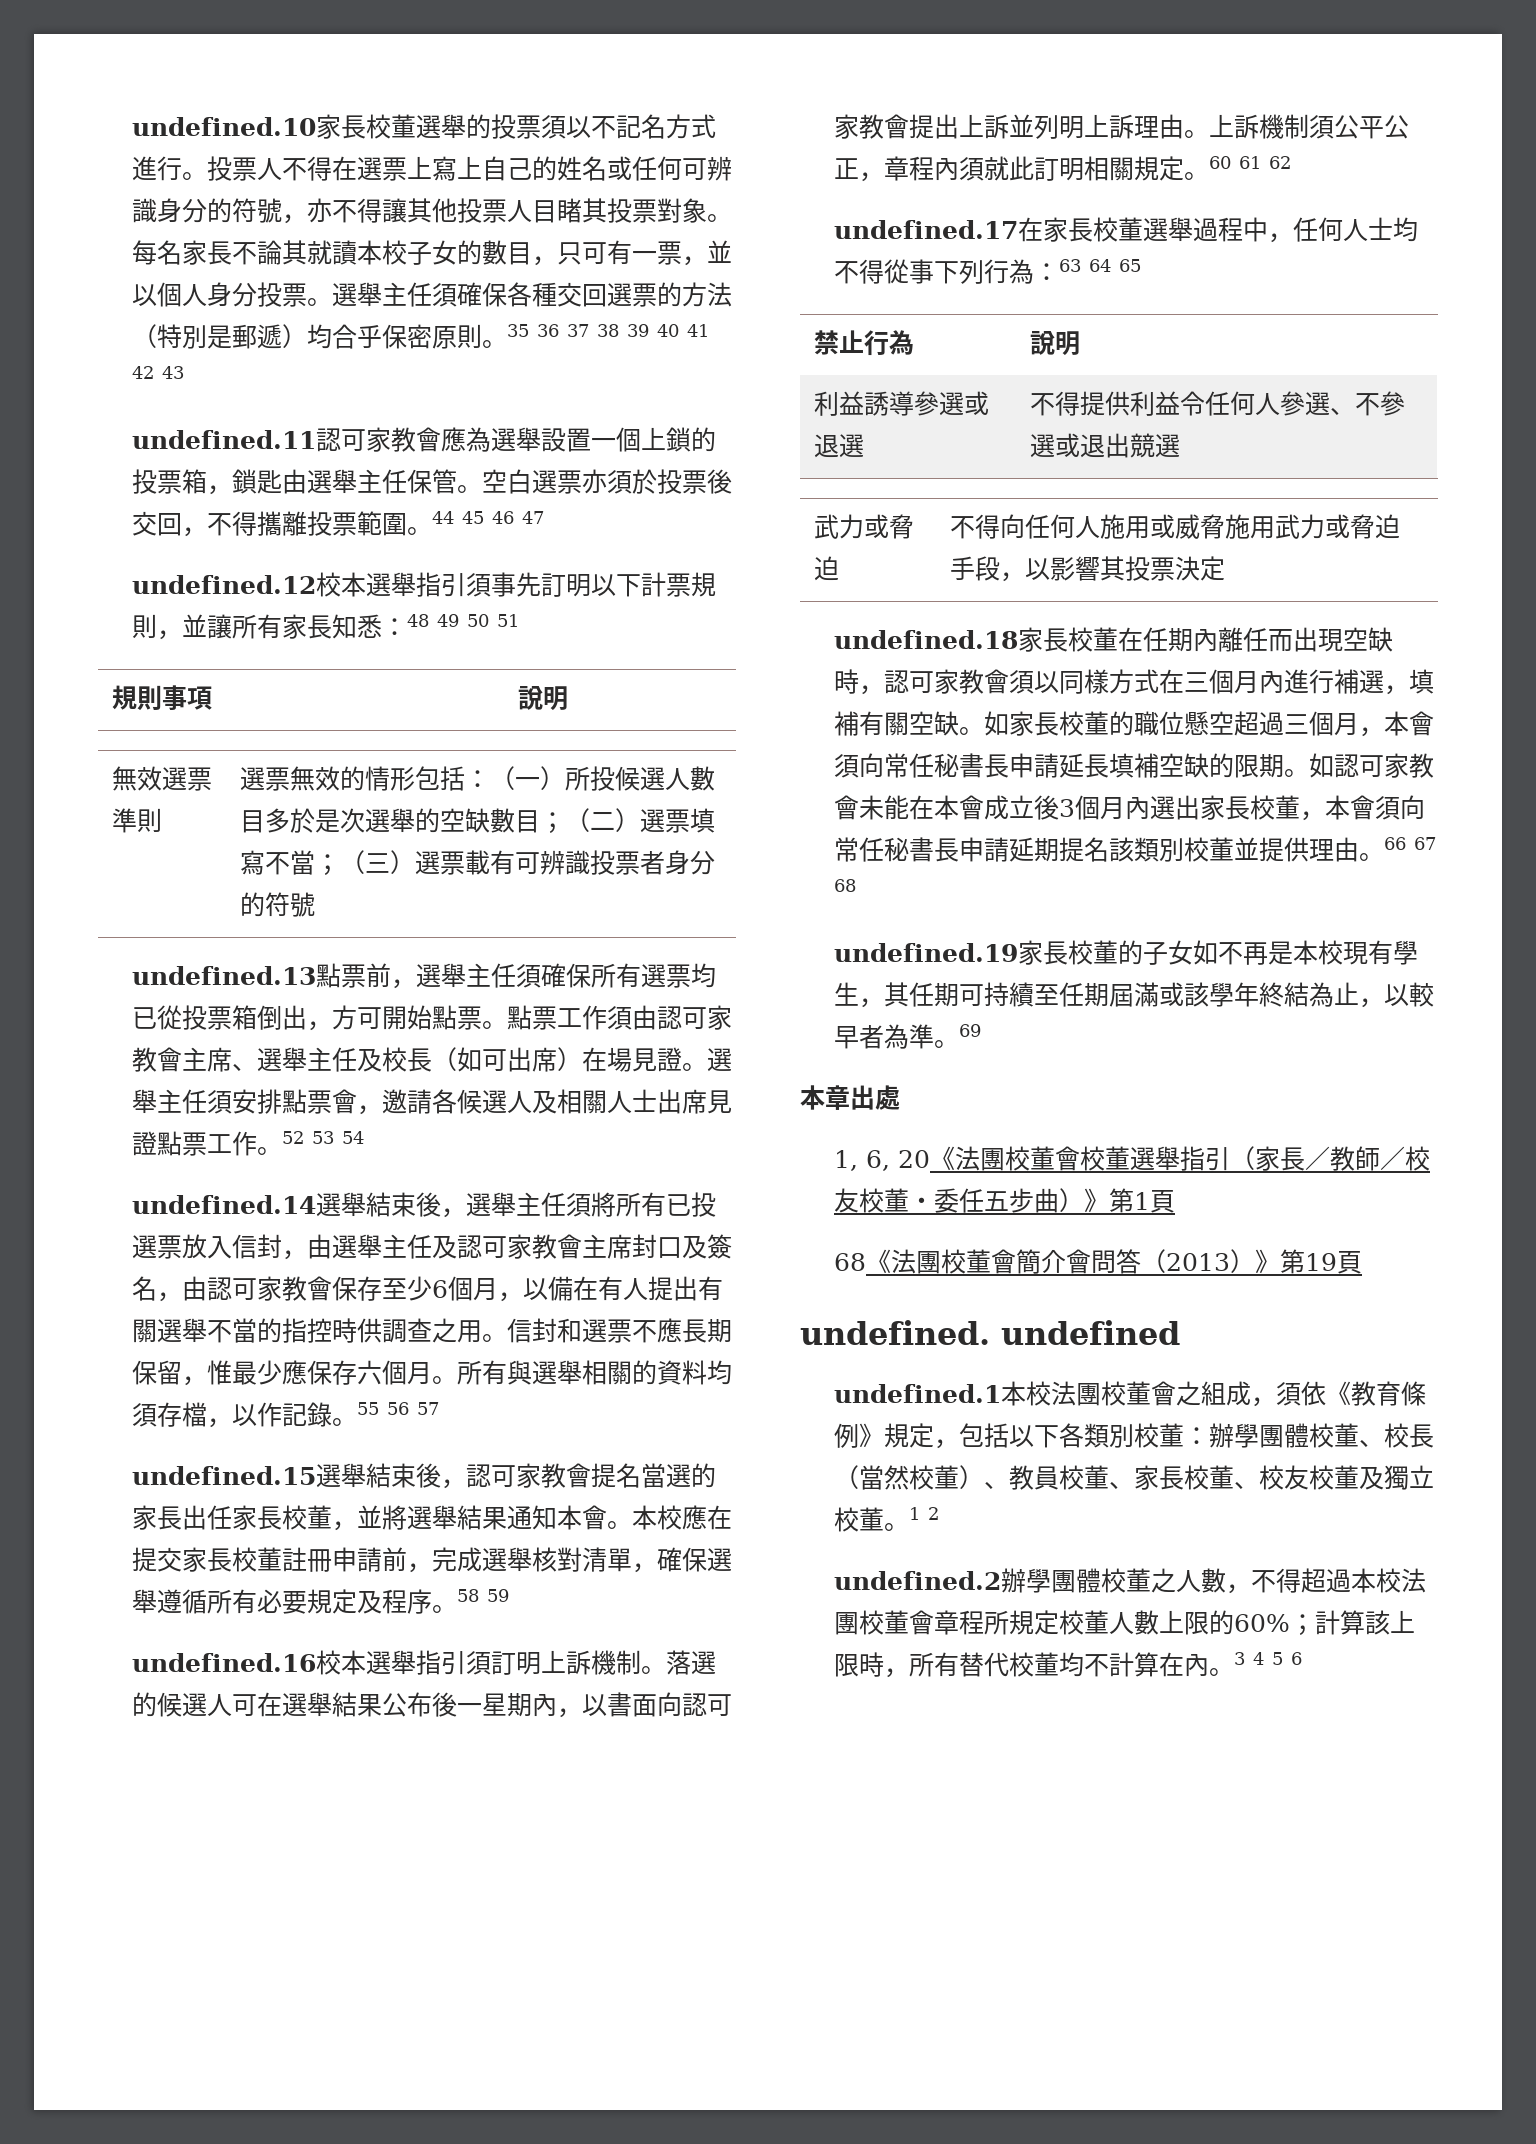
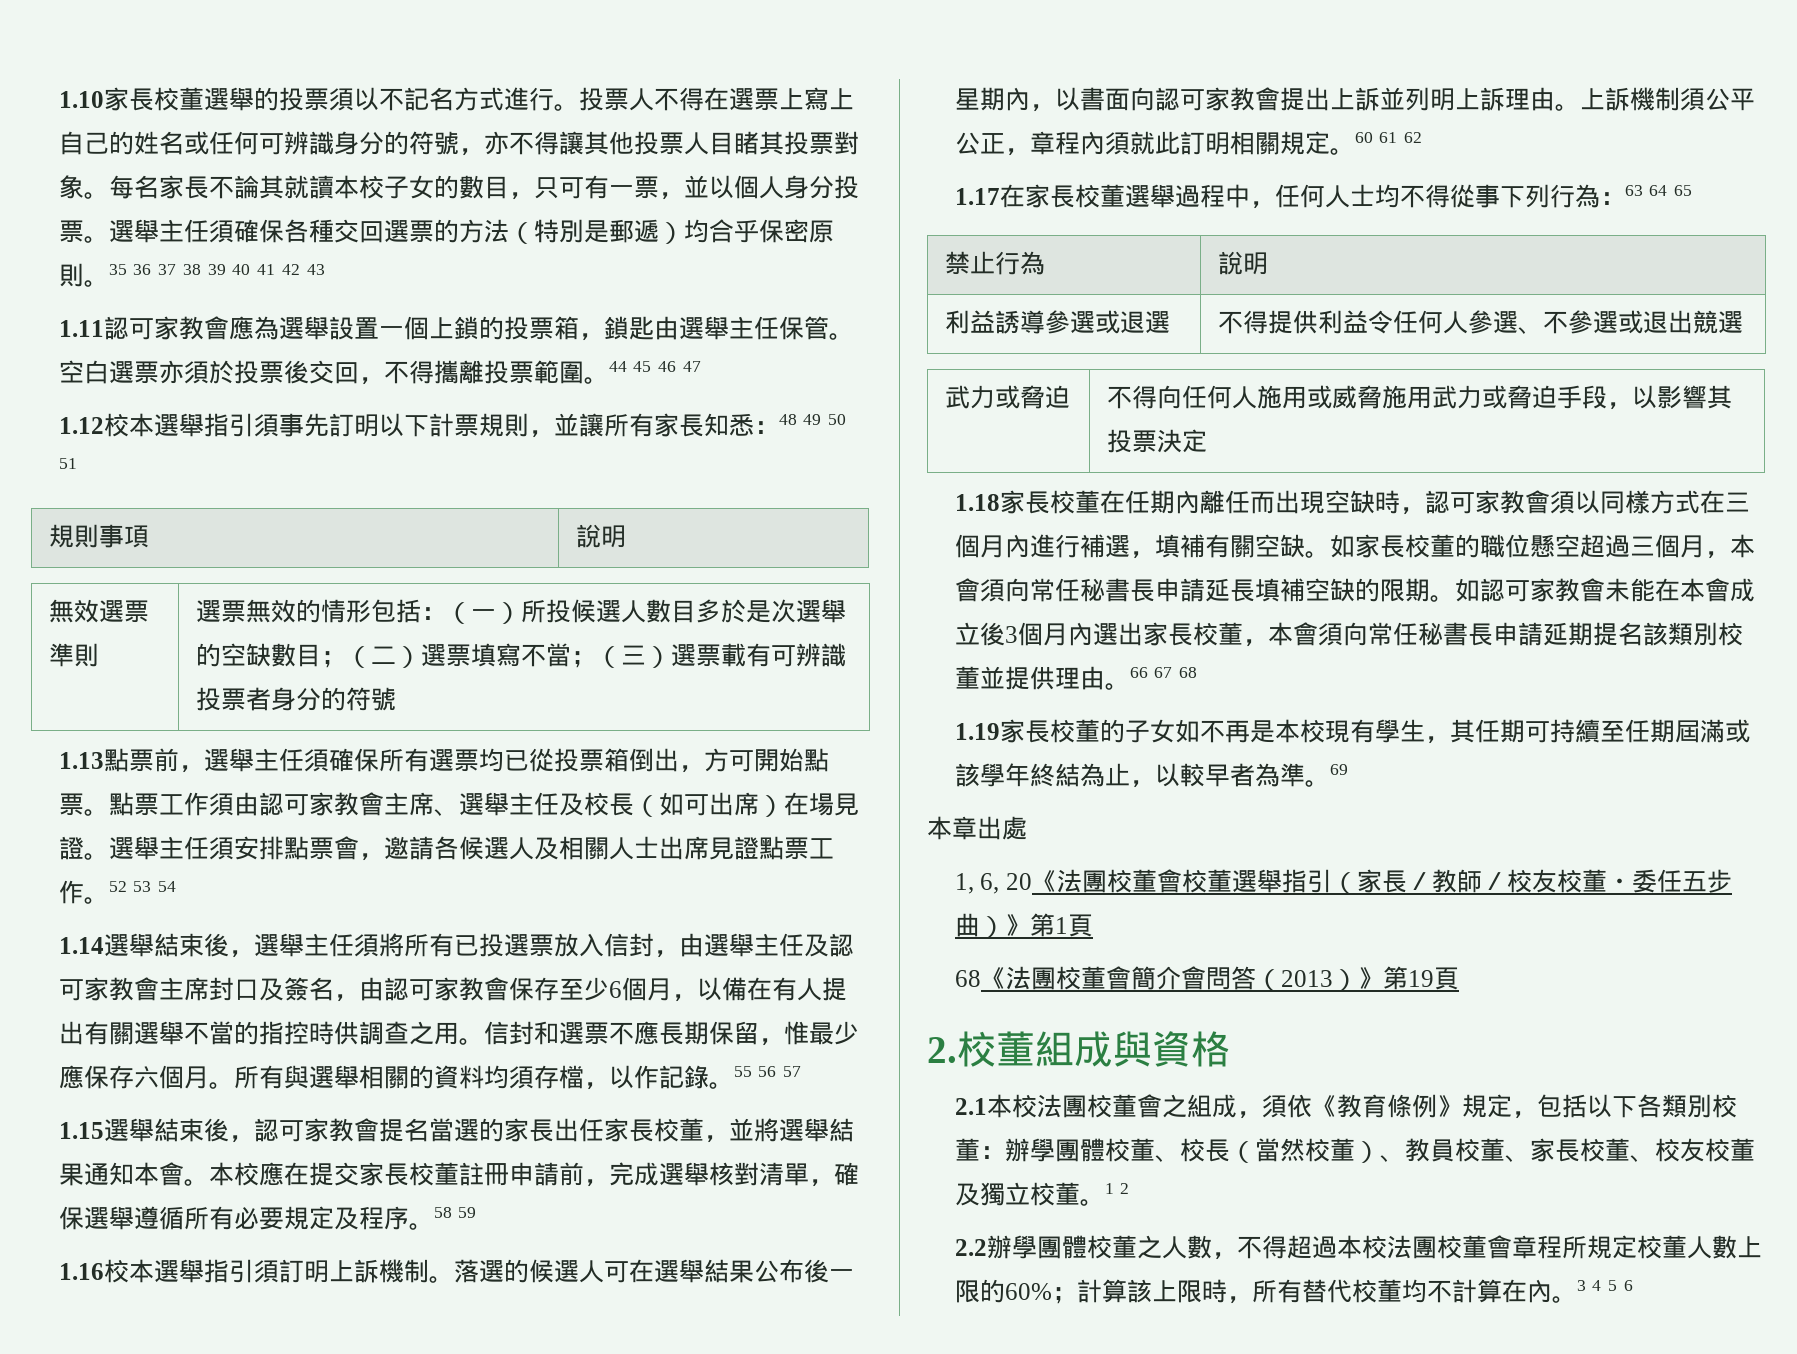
[132,117,317,136] undefined.10 -> [58,91,104,108] 1.10
[132,430,317,449] undefined.11 -> [58,320,104,337] 1.11
[132,575,317,594] undefined.12 -> [58,417,104,434] 1.12
[132,966,317,985] undefined.13 -> [58,752,104,769] 1.13
[132,1195,317,1214] undefined.14 -> [58,937,104,954] 1.14
[132,1466,317,1485] undefined.15 -> [58,1122,104,1139] 1.15
[132,1653,317,1672] undefined.16 -> [58,1263,104,1280] 1.16
[834,220,1019,239] undefined.17 -> [954,188,1000,205] 1.17
[834,630,1019,649] undefined.18 -> [954,494,1000,511] 1.18
[834,943,1019,962] undefined.19 -> [954,723,1000,740] 1.19
[800,1320,1180,1345] [834,1384,1002,1403] undefined. undefined // undefined.1 -> [927,1031,1230,1067] [954,1098,987,1115] 2.校董組成與資格 // 2.1
[834,1571,1002,1590] undefined.2 -> [954,1239,987,1256] 2.2

